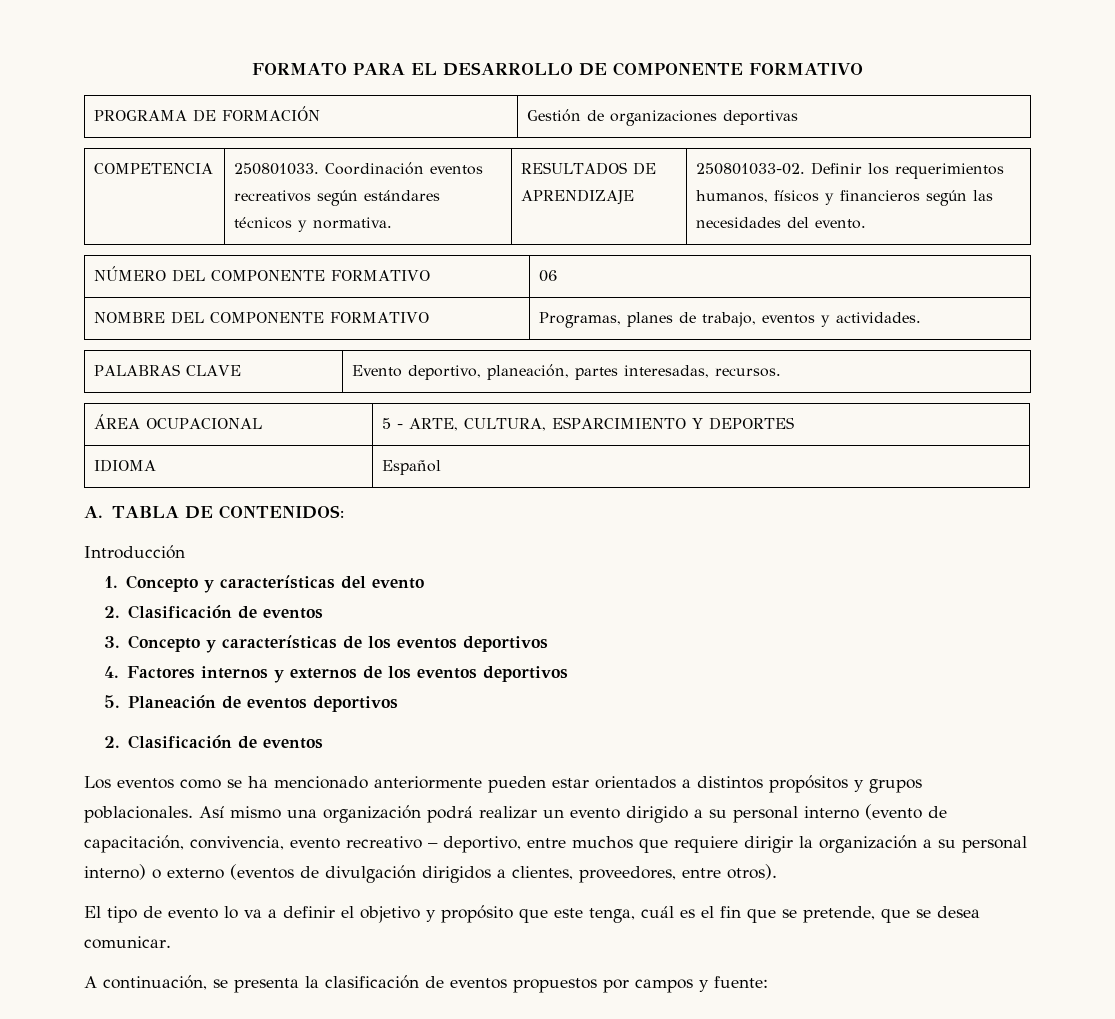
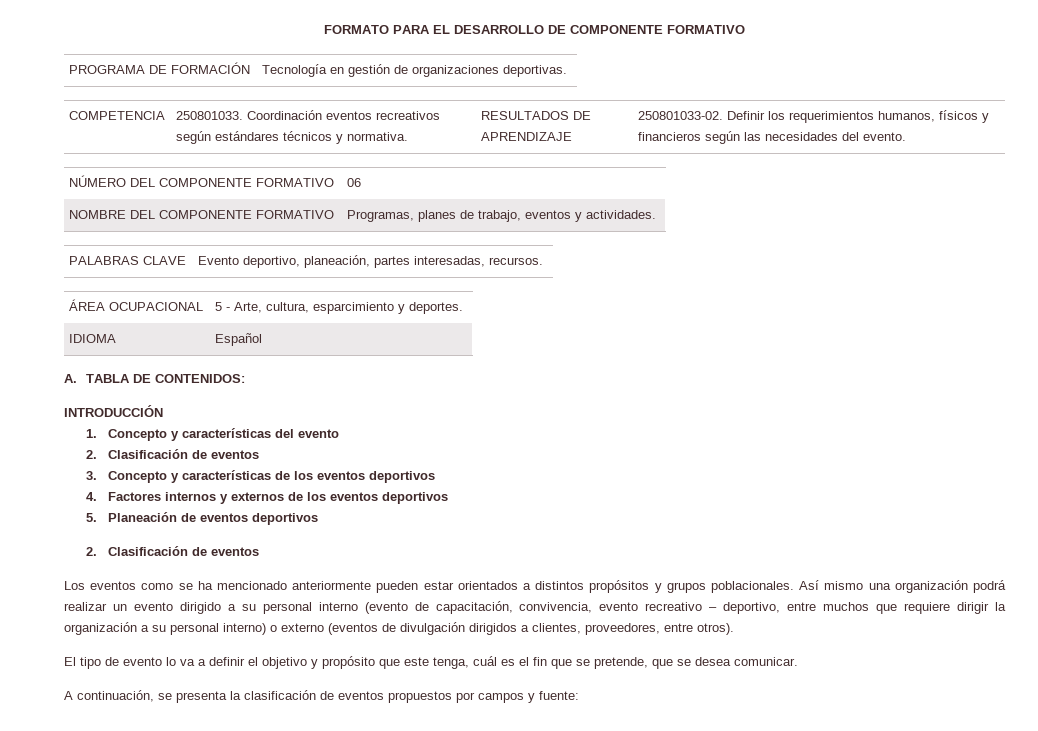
[527,109,582,122] Gestión -> [262,64,391,77] Tecnología en gestión
[723,110,799,125] deportivas -> [503,65,568,77] deportivas.
[409,417,795,431] ARTE, CULTURA, ESPARCIMIENTO Y DEPORTES -> [234,302,464,314] Arte, cultura, esparcimiento y deportes.
[84,545,185,559] Introducción -> [64,405,163,417] INTRODUCCIÓN

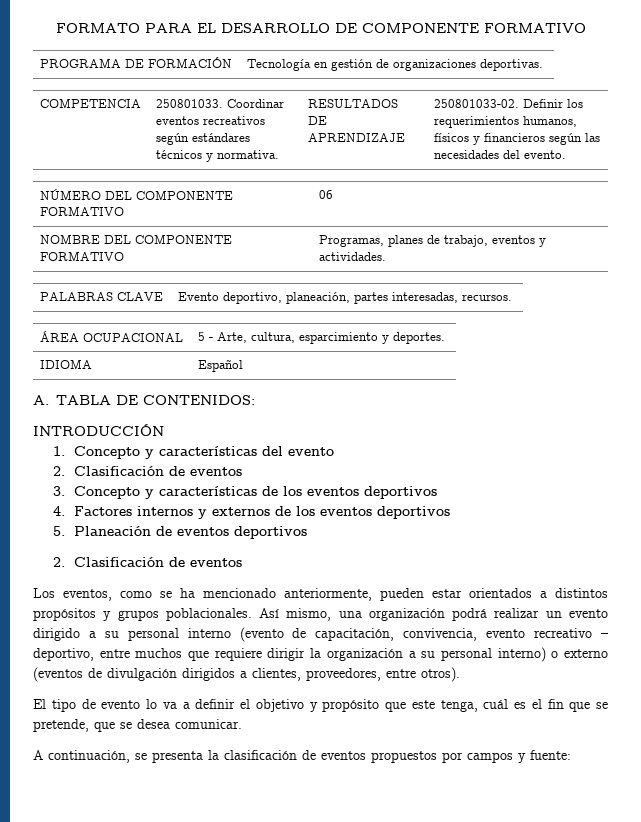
[247,110,323,120] Coordinación -> [227,99,285,108] Coordinar
[90,581,137,590] eventos -> [63,589,112,601] eventos,
[292,581,372,590] anteriormente -> [284,588,372,601] anteriormente,
[824,581,864,590] mismo -> [286,608,332,621] mismo,

